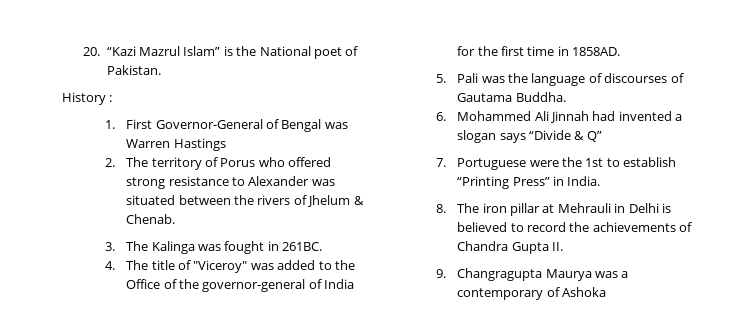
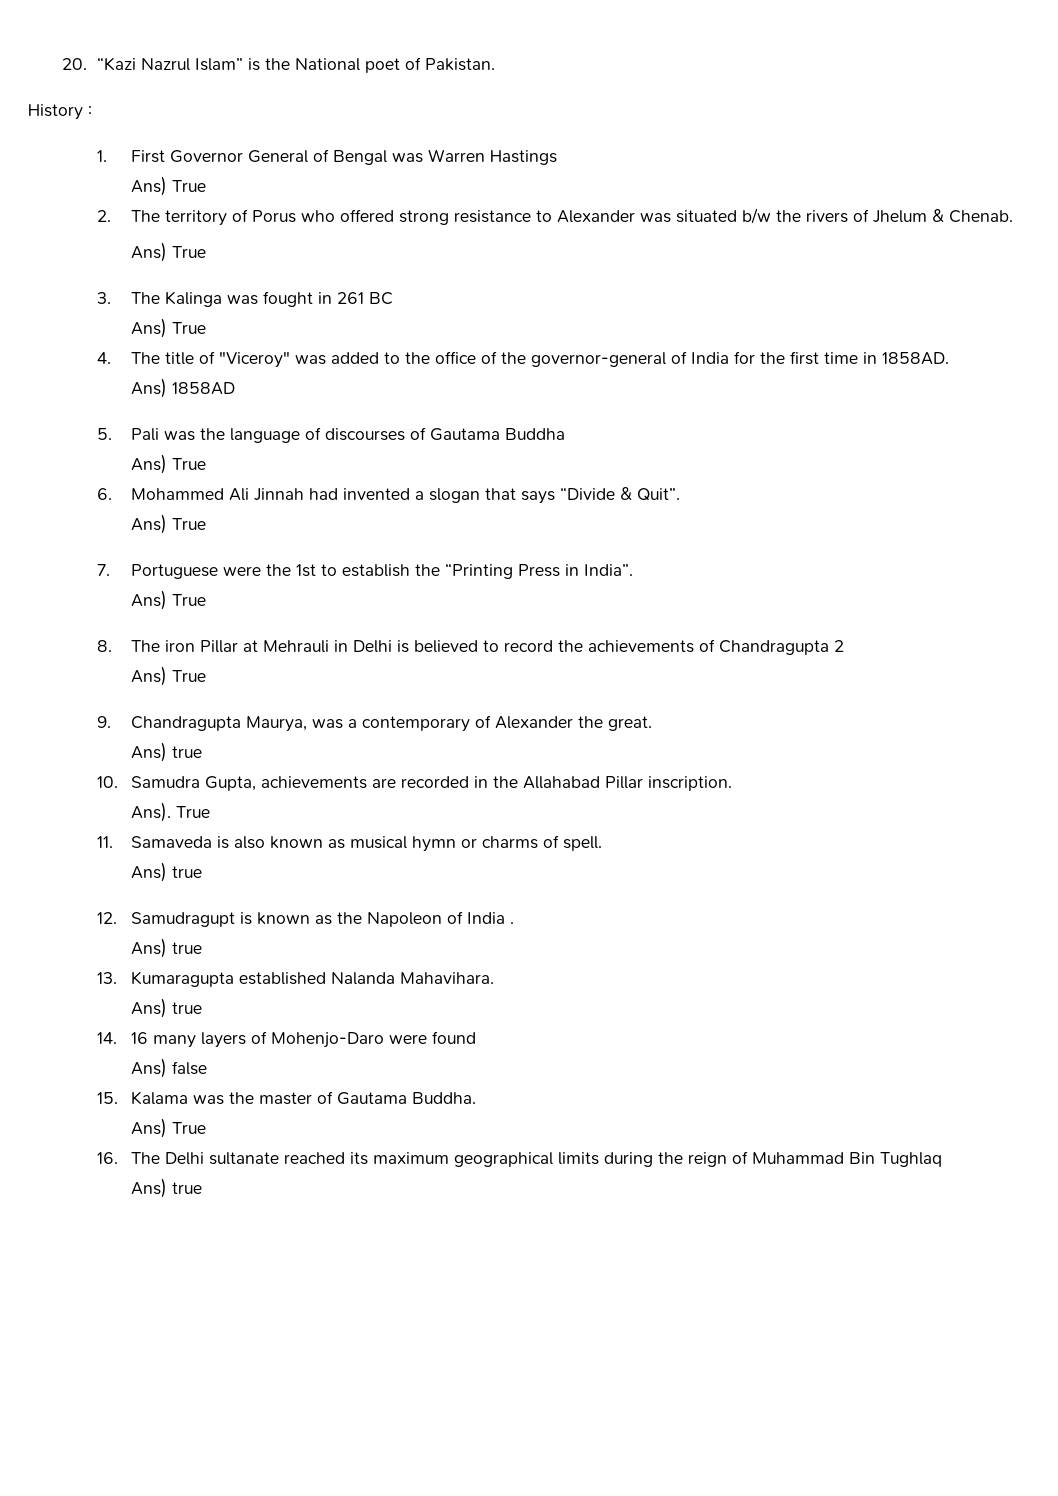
[139,46,181,56] Mazrul -> [140,58,190,71] Nazrul
[155,119,263,129] Governor-General -> [170,150,309,163] Governor General
(226, 144) none -> [131,176,207,196] // Ans) True
[178,195,231,205] between -> [742,208,772,224] b/w
(176, 219) none -> [131,242,207,262] // Ans) True
[282,242,323,251] 261BC. -> [337,292,394,305] [131,318,207,338] 261 BC // Ans) True
[126,279,161,289] Office -> [435,351,477,364] office
(621, 51) none -> [131,378,236,398] // Ans) 1858AD
[515,92,566,102] Buddha. -> [505,428,566,440] [131,454,207,474] Buddha // Ans) True
(497, 136) none -> [485,488,517,500] that
[586,131,602,142] Q” -> [637,488,681,501] [131,514,207,534] Quit”. // Ans) True
[457,176,601,189] “Printing Press” in India. -> [415,563,634,579] [131,590,207,610] the “Printing Press in India”. // Ans) True
[510,203,541,216] pillar -> [200,640,239,653] Pillar
[457,241,564,254] Chandra Gupta II. -> [719,640,845,655] [131,666,207,686] Chandragupta 2 // Ans) True
[457,268,592,281] Changragupta Maurya -> [131,716,308,732] Chandragupta Maurya,
[562,287,607,297] Ashoka -> [495,716,653,731] [131,742,203,762] [96,776,733,791] [131,802,211,822] [96,835,603,852] [131,862,203,882] [96,911,515,927] [131,938,203,958] [96,971,495,987] [131,998,203,1018] [96,1031,477,1048] [131,1058,208,1078] [96,1091,477,1105] [131,1118,207,1138] [96,1151,943,1167] [131,1178,203,1198] Alexander the great. // Ans) true // 10. Samudra Gupta, achievements are recorded in the Allahabad Pillar inscription. // Ans). True // 11. Samaveda is also known as musical hymn or charms of spell. // Ans) true // 12. Samudragupt is known as the Napoleon of India . // Ans) true // 13. Kumaragupta established Nalanda Mahavihara. // Ans) true // 14. 16 many layers of Mohenjo-Daro were found // Ans) false // 15. Kalama was the master of Gautama Buddha. // Ans) True // 16. The Delhi sultanate reached its maximum geographical limits during the reign of Muhammad Bin Tughlaq // Ans) true

